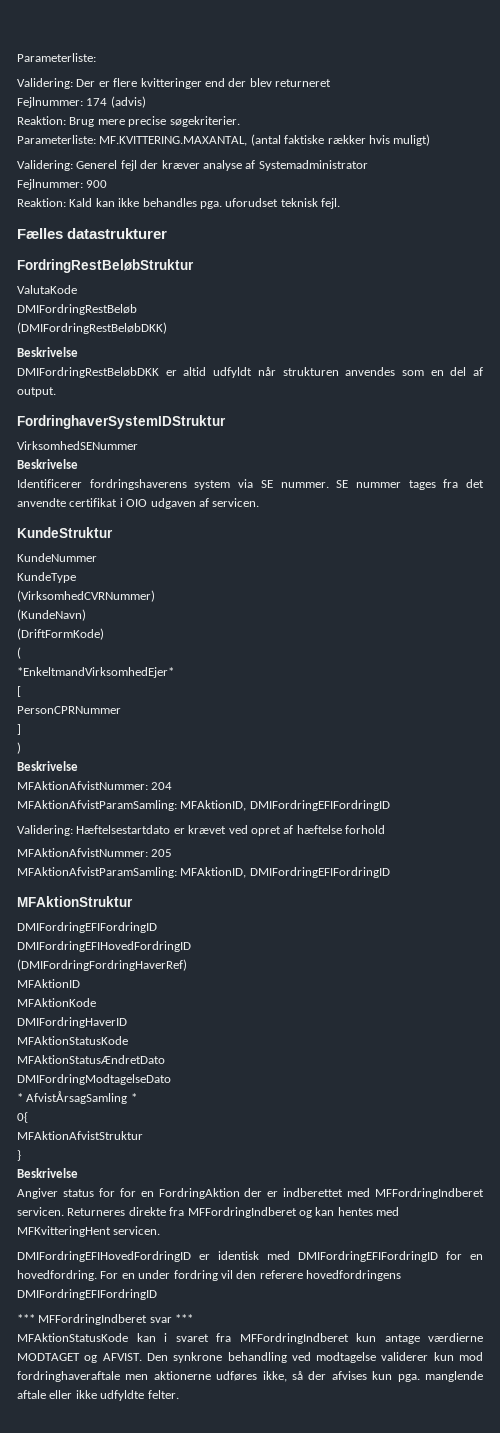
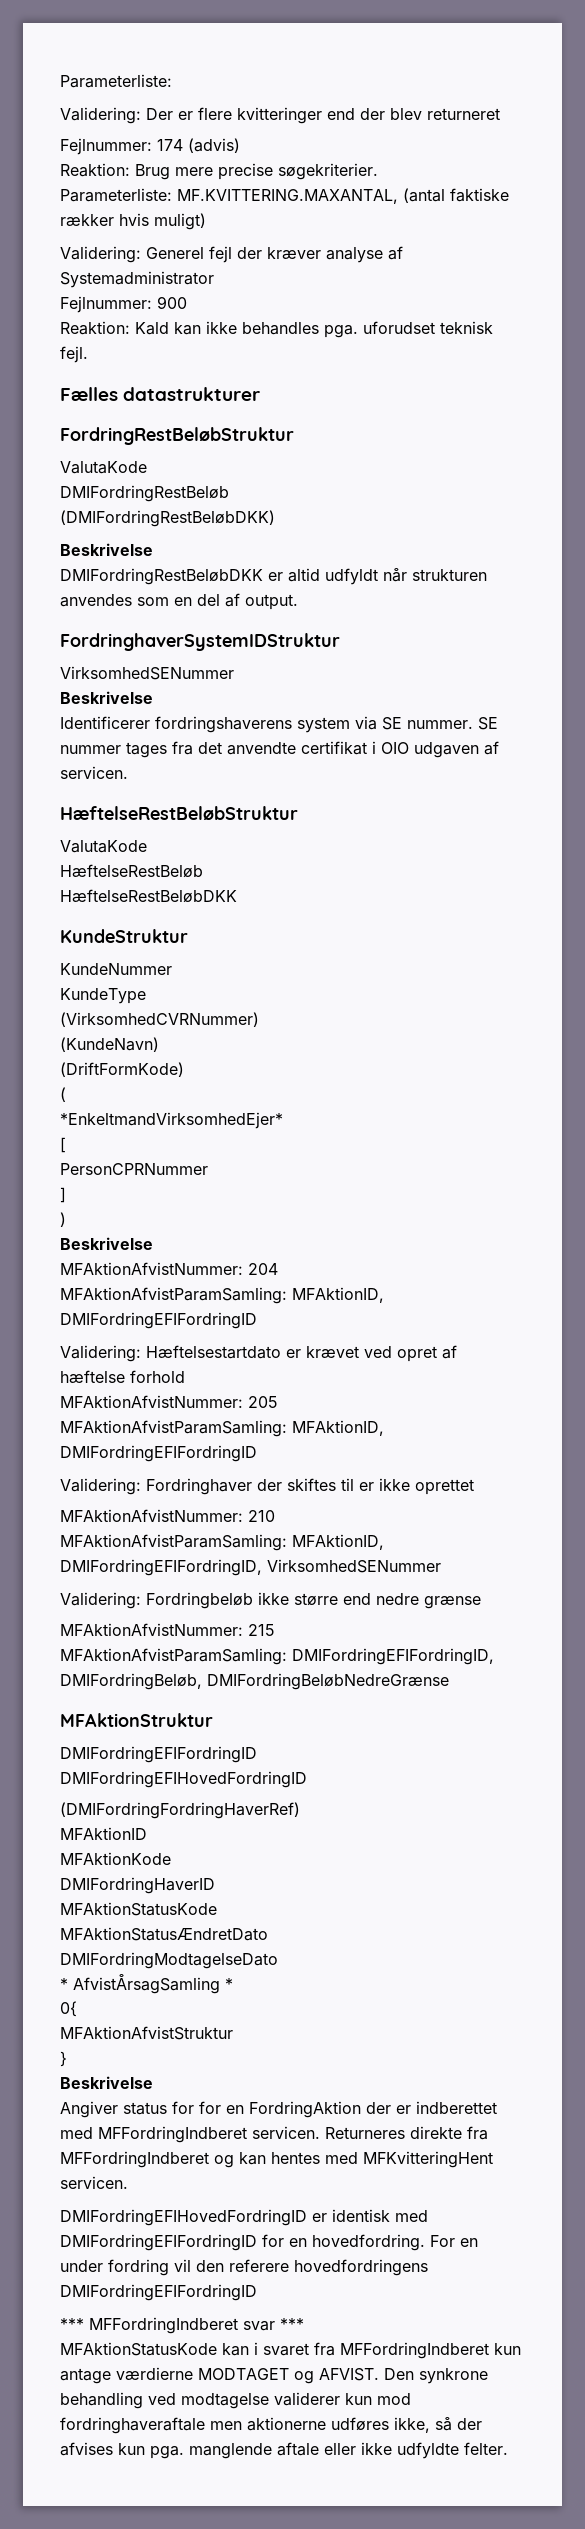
(260, 502) none -> [60,806,298,820] [60,840,147,853] [60,864,203,878] [60,889,237,903] // HæftelseRestBeløbStruktur // ValutaKode // HæftelseRestBeløb // HæftelseRestBeløbDKK
(390, 872) none -> [60,1478,474,1495] [60,1509,275,1522] [60,1534,384,1551] [60,1559,441,1576] [60,1592,481,1609] [60,1623,275,1636] [60,1648,494,1665] [60,1673,449,1690] // Validering: Fordringhaver der skiftes til er ikke oprettet // MFAktionAfvistNummer: 210 // MFAktionAfvistParamSamling: MFAktionID, DMIFordringEFIFordringID, VirksomhedSENummer // Validering: Fordringbeløb ikke større end nedre grænse // MFAktionAfvistNummer: 215 // MFAktionAfvistParamSamling: DMIFordringEFIFordringID, DMIFordringBeløb, DMIFordringBeløbNedreGrænse

